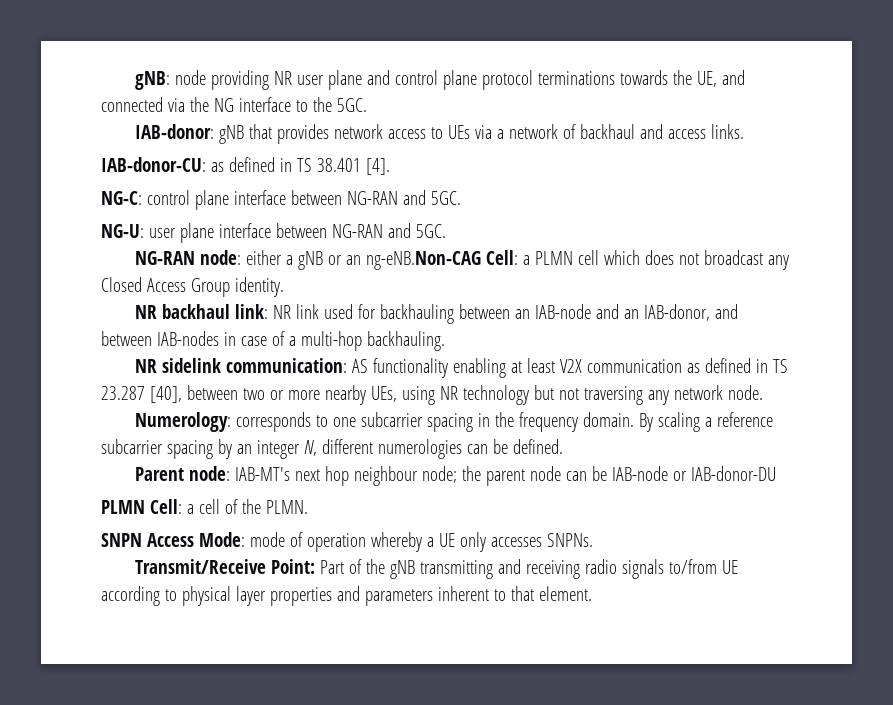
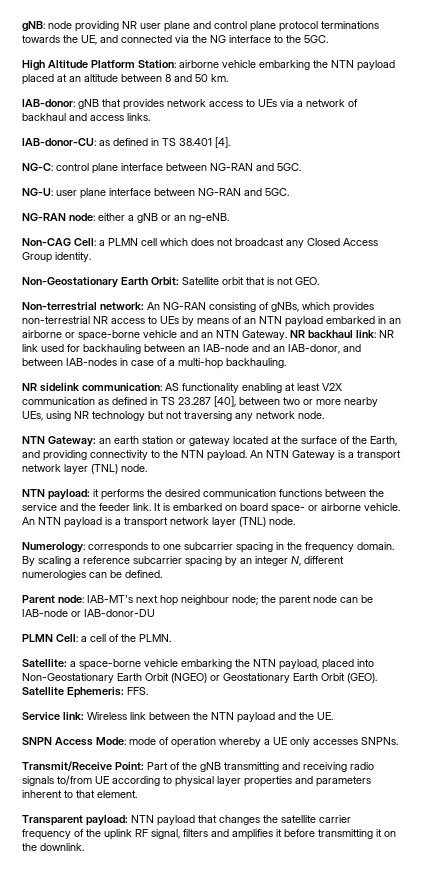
(367, 105) none -> [22,60,395,71] [22,74,228,85] // High Altitude Platform Station: airborne vehicle embarking the NTN payload placed at an altitude between 8 and 50 km.
[366,251,482,270] ng-eNB.Non-CAG -> [189,213,229,223] [22,238,71,246] ng-eNB. // Non-CAG
(284, 287) none -> [22,277,319,288] [22,302,374,313] [22,316,401,327] [22,330,287,341] Non-Geostationary Earth Orbit: Satellite orbit that is not GEO. // Non-terrestrial network: An NG-RAN consisting of gNBs, which provides non-terrestrial NR access to UEs by means of an NTN payload embarked in an airborne or space-borne vehicle and an NTN Gateway.
(763, 392) none -> [22,436,397,447] [22,450,401,461] [22,464,147,474] [22,489,384,500] [22,503,400,514] [22,517,295,528] // NTN Gateway: an earth station or gateway located at the surface of the Earth, and providing connectivity to the NTN payload. An NTN Gateway is a transport network layer (TNL) node. // NTN payload: it performs the desired communication functions between the service and the feeder link. It is embarked on board space- or airborne vehicle. An NTN payload is a transport network layer (TNL) node.
(308, 507) none -> [22,659,374,670] [22,673,377,683] [22,687,148,698] [22,712,333,723] // Satellite: a space-borne vehicle embarking the NTN payload, placed into Non-Geostationary Earth Orbit (NGEO) or Geostationary Earth Orbit (GEO). Satellite Ephemeris: FFS. // Service link: Wireless link between the NTN payload and the UE.
(592, 593) none -> [22,815,351,826] [22,829,396,840] [22,843,84,851] // Transparent payload: NTN payload that changes the satellite carrier frequency of the uplink RF signal, filters and amplifies it before transmitting it on the downlink.

